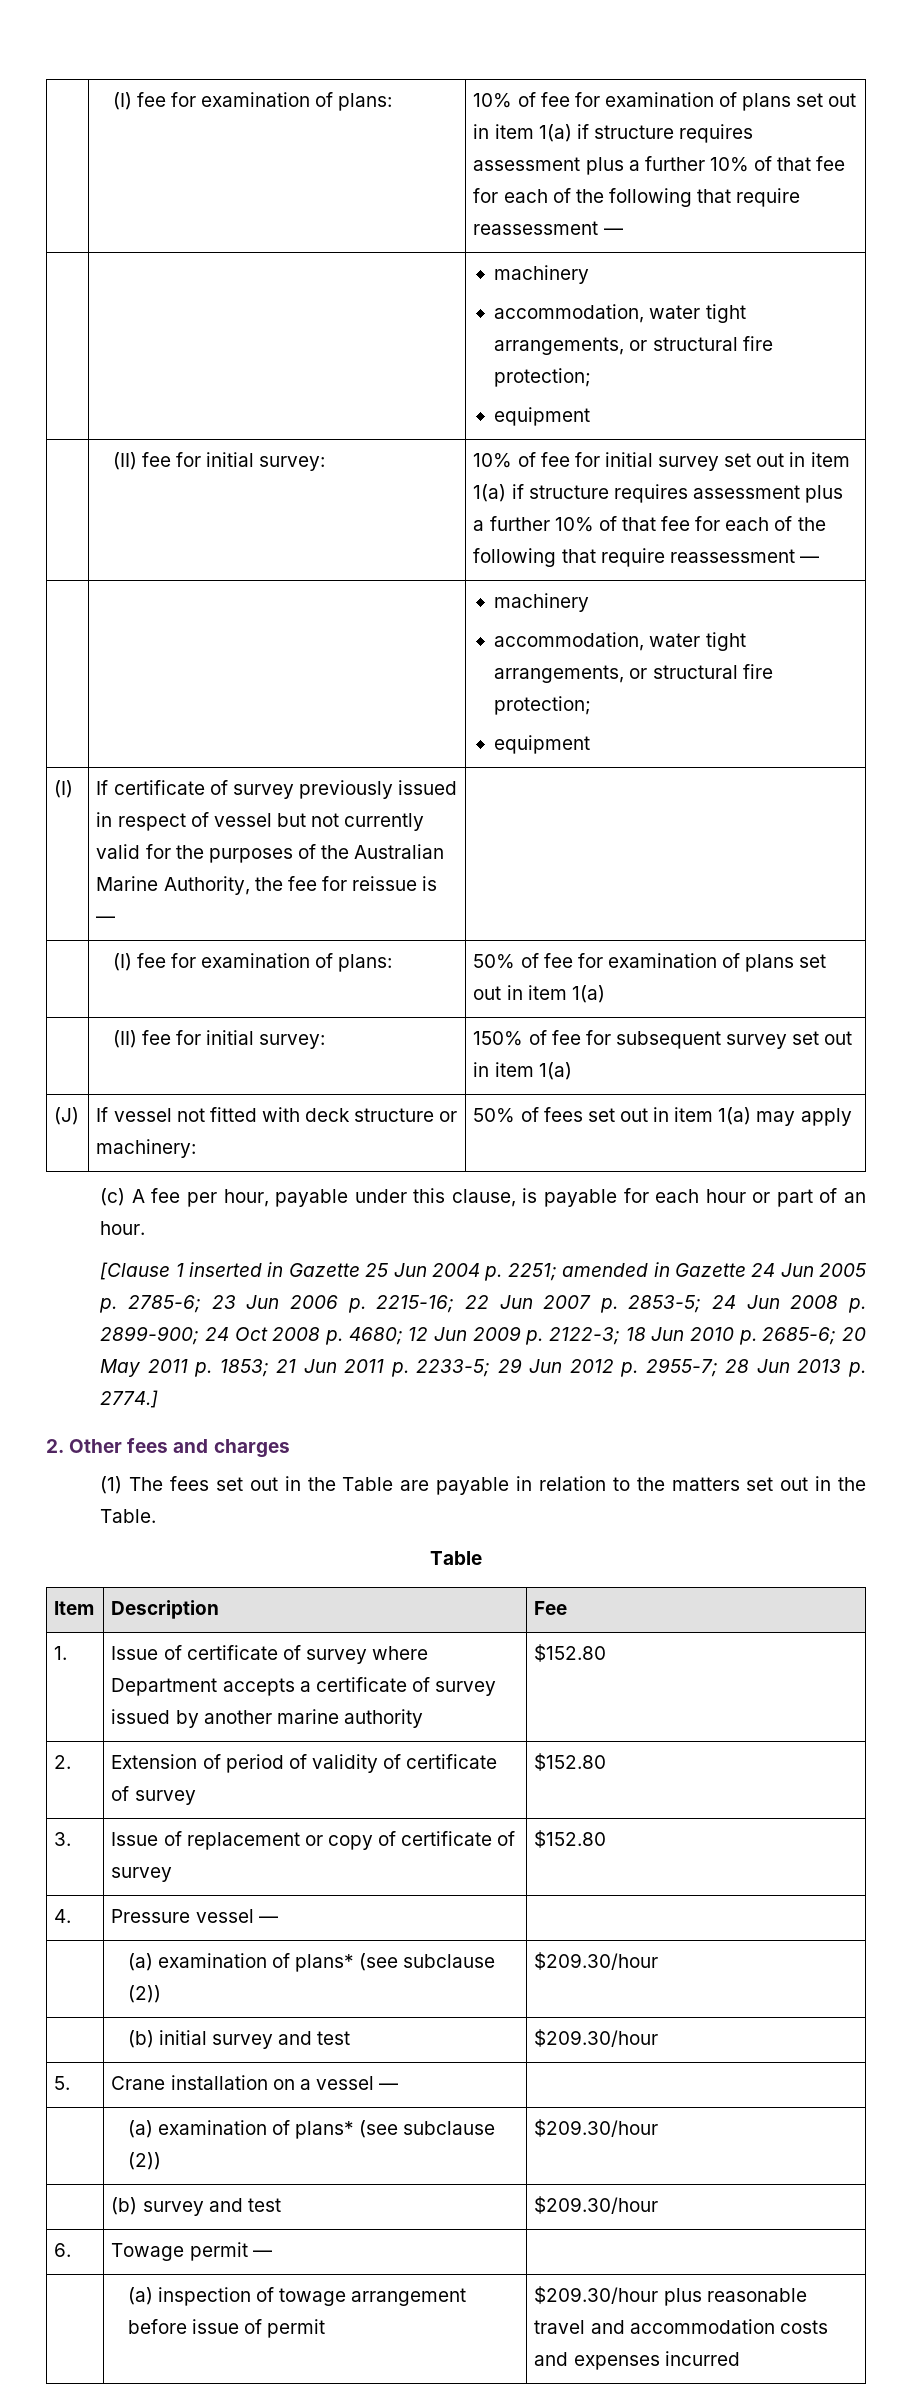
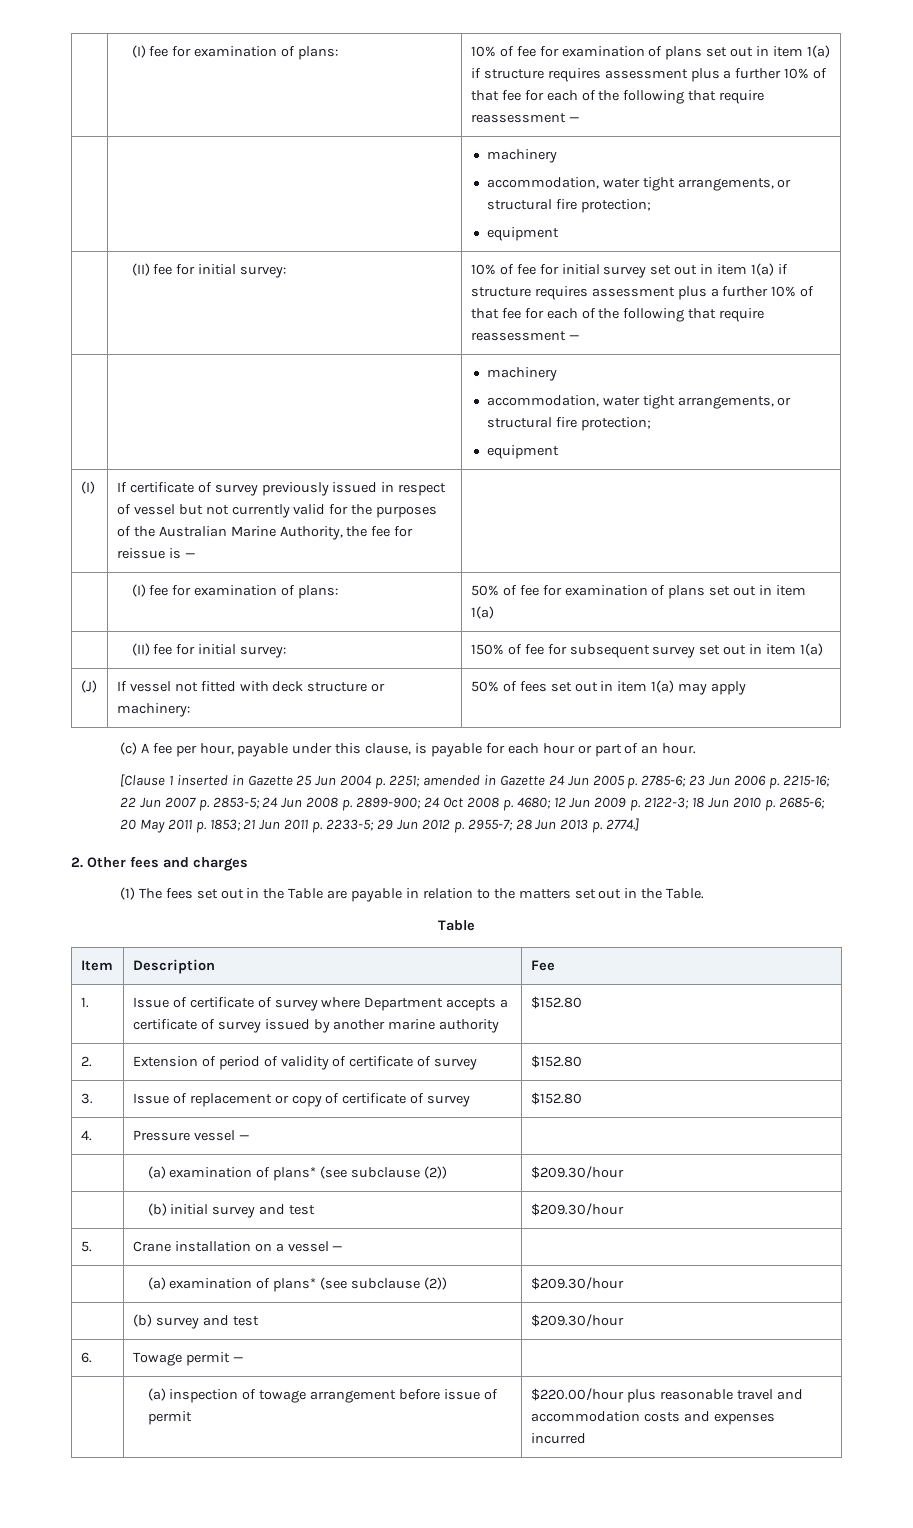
[534,2286,659,2304] $209.30/hour -> [530,1388,624,1401] $220.00/hour

